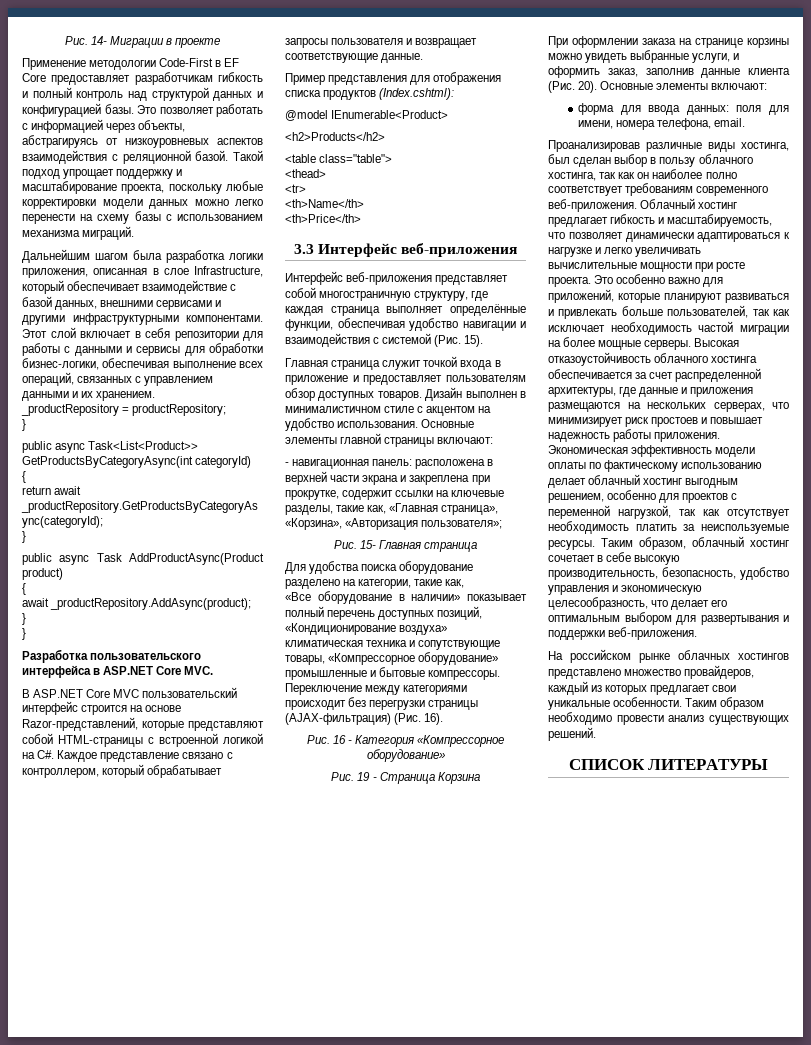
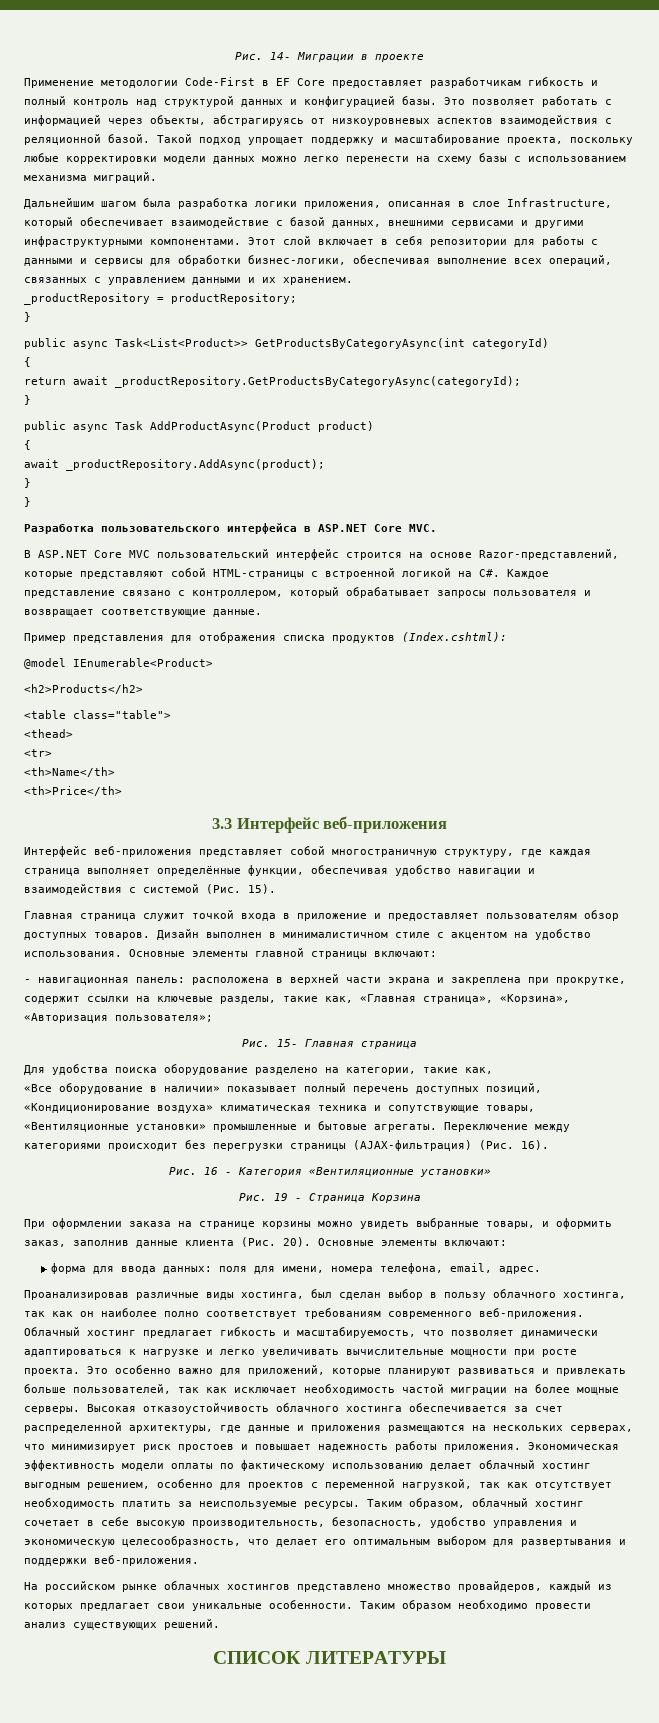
[328,652,499,665] «Компрессорное оборудование» -> [24,1122,206,1132] «Вентиляционные установки»
[428,670,501,680] компрессоры. -> [374,1124,437,1132] агрегаты.
[417,735,505,747] [366,749,445,762] «Компрессорное оборудование» -> [308,1167,491,1177] «Вентиляционные установки»
[692,53,731,63] услуги, -> [486,1221,535,1229] товары,
[714,118,746,127] email. -> [449,1263,541,1274] email, адрес.

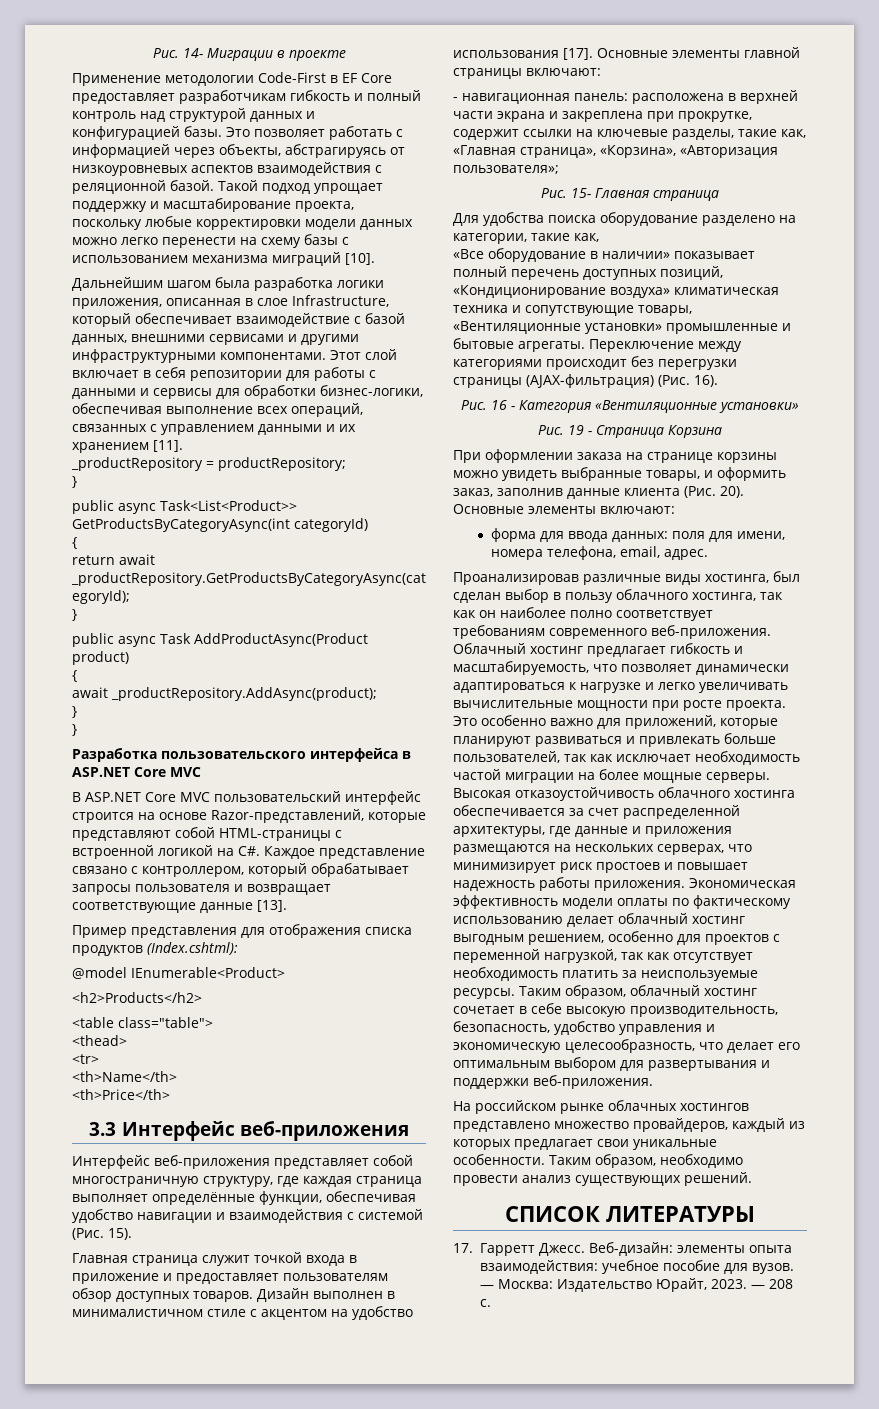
[94,172,157,183] миграций. -> [272,252,375,266] миграций [10].
[283,277,353,285] хранением. -> [72,440,183,453] хранением [11].
[409,524,437,532] MVC. -> [169,767,201,777] MVC
[213,609,262,617] данные. -> [200,900,287,913] данные [13].
[24,951,122,957] использования. -> [453,48,593,60] использования [17].
[402,1600,451,1611] образом -> [595,1154,656,1168] образом,
(446, 1657) none -> [453,1242,792,1256] [480,1260,794,1274] [480,1278,793,1292] [480,1299,491,1307] // 17. Гарретт Джесс. Веб-дизайн: элементы опыта взаимодействия: учебное пособие для вузов. — Москва: Издательство Юрайт, 2023. — 208 с.

